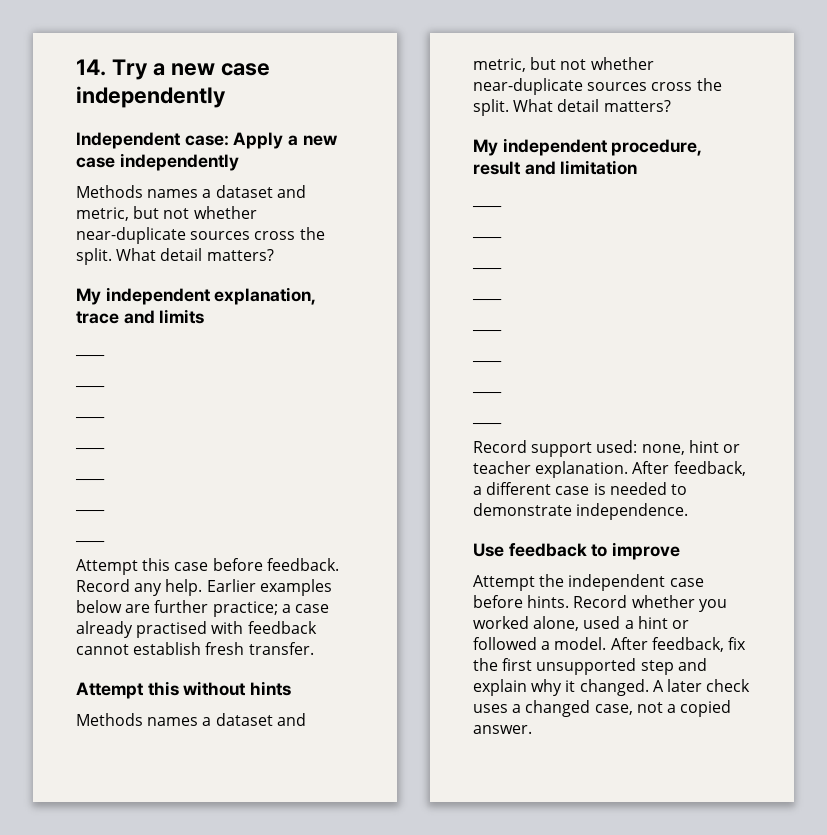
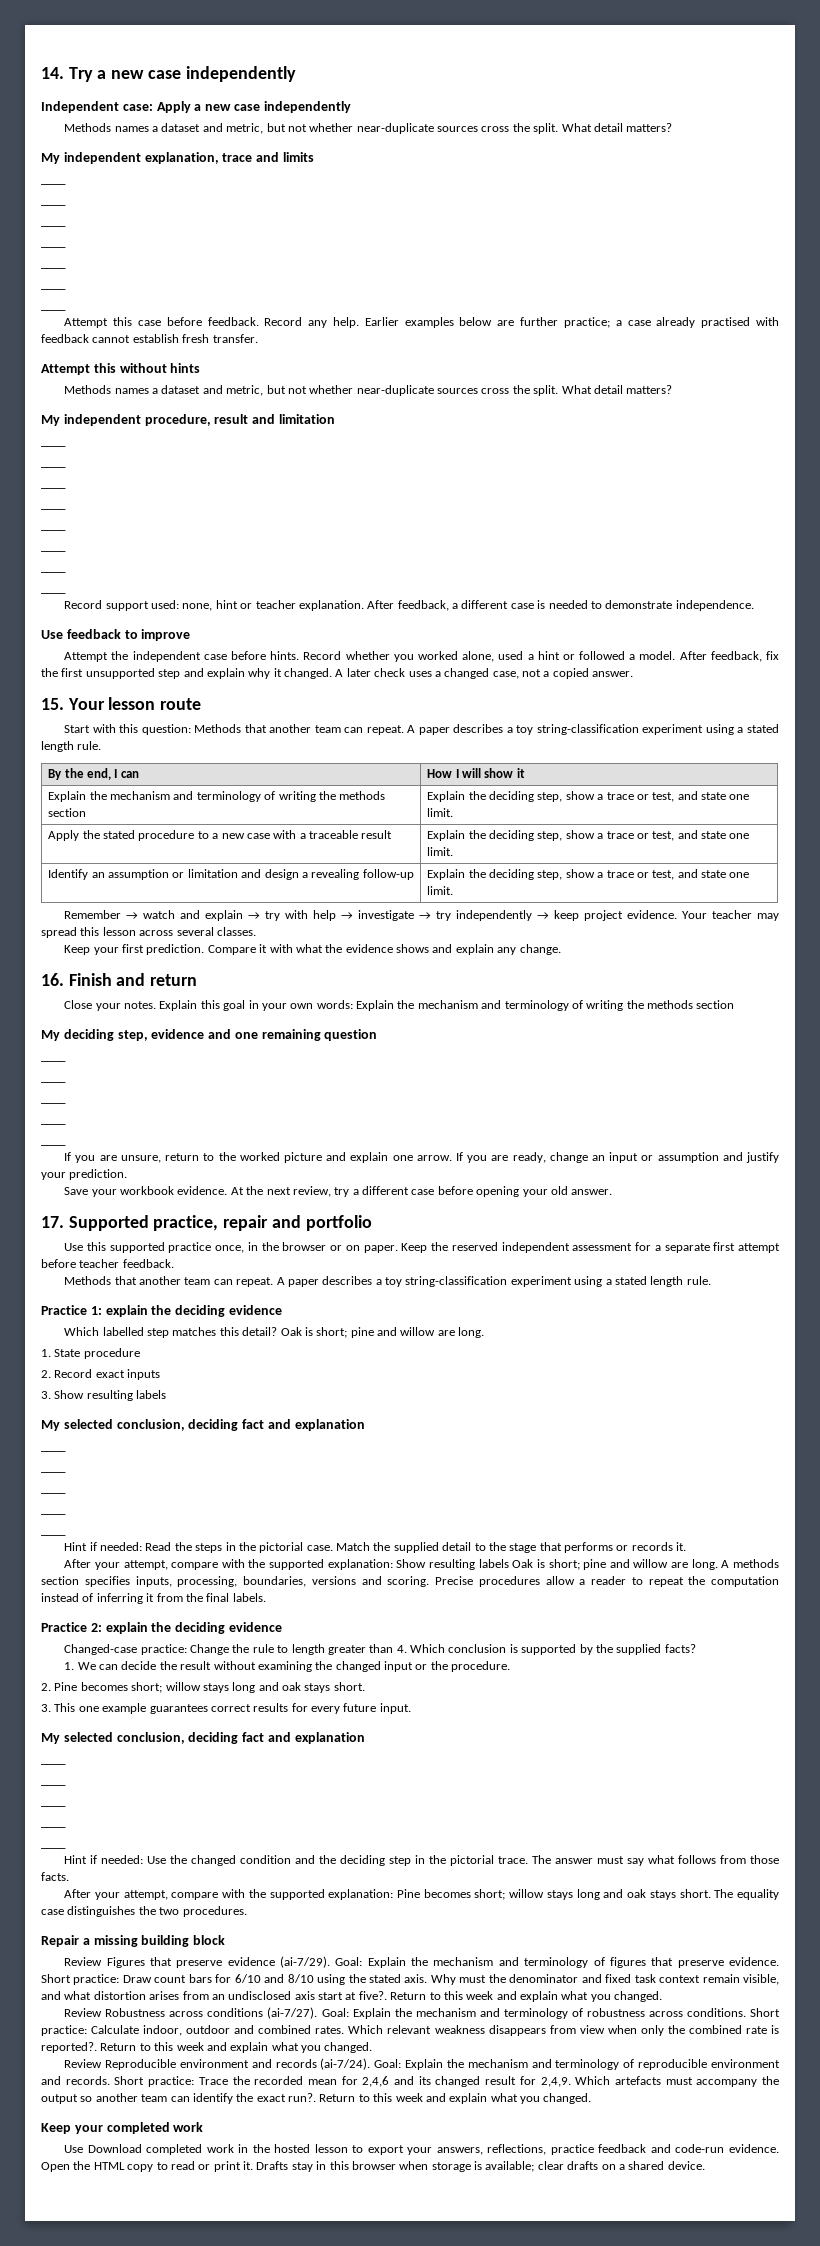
(532, 729) none -> [41,697,202,710] [64,724,779,735] [41,741,102,752] [48,768,139,780] [427,768,525,778] [48,791,386,802] [48,808,87,817] [427,791,750,802] [427,808,454,817] [48,830,393,841] [427,830,750,841] [427,847,454,856] [48,869,414,880] [427,869,750,880] [427,886,454,895] [64,910,779,921] [41,927,256,938] [64,944,561,955] [41,973,198,986] [64,1000,735,1011] [41,1029,378,1041] [41,1060,66,1062] [41,1081,66,1083] [41,1102,66,1104] [41,1123,66,1125] [41,1144,66,1146] [64,1152,779,1163] [41,1169,128,1180] [64,1186,613,1197] [41,1215,372,1231] [64,1242,780,1253] [41,1259,174,1268] [64,1276,711,1287] [41,1305,282,1317] [64,1327,485,1338] [41,1348,140,1359] [41,1369,161,1380] [41,1390,167,1401] [41,1419,365,1431] [41,1450,66,1452] [41,1471,66,1473] [41,1492,66,1494] [41,1513,66,1515] [41,1534,66,1536] [64,1542,687,1553] [64,1559,780,1570] [41,1576,779,1587] [41,1593,266,1604] [41,1622,282,1634] [64,1644,696,1655] [64,1661,511,1672] [41,1682,365,1693] [41,1703,411,1714] [41,1732,365,1744] [41,1763,66,1765] [41,1784,66,1786] [41,1805,66,1807] [41,1826,66,1828] [41,1847,66,1849] [64,1855,779,1866] [41,1872,69,1881] [64,1889,779,1900] [41,1906,247,1917] [41,1935,226,1947] [64,1956,779,1968] [41,1974,780,1985] [41,1991,663,2002] [64,2007,780,2019] [41,2025,779,2036] [41,2042,373,2053] [64,2058,780,2070] [41,2076,780,2087] [41,2093,592,2104] [41,2122,204,2134] [64,2144,780,2155] [41,2161,705,2172] // 15. Your lesson route // Start with this question: Methods that another team can repeat. A paper describes a toy string-classification experiment using a stated length rule. // By the end, I can | How I will show it // Explain the mechanism and terminology of writing the methods section | Explain the deciding step, show a trace or test, and state one limit. // Apply the stated procedure to a new case with a traceable result | Explain the deciding step, show a trace or test, and state one limit. // Identify an assumption or limitation and design a revealing follow-up | Explain the deciding step, show a trace or test, and state one limit. // Remember → watch and explain → try with help → investigate → try independently → keep project evidence. Your teacher may spread this lesson across several classes. // Keep your first prediction. Compare it with what the evidence shows and explain any change. // 16. Finish and return // Close your notes. Explain this goal in your own words: Explain the mechanism and terminology of writing the methods section // My deciding step, evidence and one remaining question // ____ // ____ // ____ // ____ // ____ // If you are unsure, return to the worked picture and explain one arrow. If you are ready, change an input or assumption and justify your prediction. // Save your workbook evidence. At the next review, try a different case before opening your old answer. // 17. Supported practice, repair and portfolio // Use this supported practice once, in the browser or on paper. Keep the reserved independent assessment for a separate first attempt before teacher feedback. // Methods that another team can repeat. A paper describes a toy string-classification experiment using a stated length rule. // Practice 1: explain the deciding evidence // Which labelled step matches this detail? Oak is short; pine and willow are long. // 1. State procedure // 2. Record exact inputs // 3. Show resulting labels // My selected conclusion, deciding fact and explanation // ____ // ____ // ____ // ____ // ____ // Hint if needed: Read the steps in the pictorial case. Match the supplied detail to the stage that performs or records it. // After your attempt, compare with the supported explanation: Show resulting labels Oak is short; pine and willow are long. A methods section specifies inputs, processing, boundaries, versions and scoring. Precise procedures allow a reader to repeat the computation instead of inferring it from the final labels. // Practice 2: explain the deciding evidence // Changed-case practice: Change the rule to length greater than 4. Which conclusion is supported by the supplied facts? // 1. We can decide the result without examining the changed input or the procedure. // 2. Pine becomes short; willow stays long and oak stays short. // 3. This one example guarantees correct results for every future input. // My selected conclusion, deciding fact and explanation // ____ // ____ // ____ // ____ // ____ // Hint if needed: Use the changed condition and the deciding step in the pictorial trace. The answer must say what follows from those facts. // After your attempt, compare with the supported explanation: Pine becomes short; willow stays long and oak stays short. The equality case distinguishes the two procedures. // Repair a missing building block // Review Figures that preserve evidence (ai-7/29). Goal: Explain the mechanism and terminology of figures that preserve evidence. Short practice: Draw count bars for 6/10 and 8/10 using the stated axis. Why must the denominator and fixed task context remain visible, and what distortion arises from an undisclosed axis start at five?. Return to this week and explain what you changed. // Review Robustness across conditions (ai-7/27). Goal: Explain the mechanism and terminology of robustness across conditions. Short practice: Calculate indoor, outdoor and combined rates. Which relevant weakness disappears from view when only the combined rate is reported?. Return to this week and explain what you changed. // Review Reproducible environment and records (ai-7/24). Goal: Explain the mechanism and terminology of reproducible environment and records. Short practice: Trace the recorded mean for 2,4,6 and its changed result for 2,4,9. Which artefacts must accompany the output so another team can identify the exact run?. Return to this week and explain what you changed. // Keep your completed work // Use Download completed work in the hosted lesson to export your answers, reflections, practice feedback and code-run evidence. Open the HTML copy to read or print it. Drafts stay in this browser when storage is available; clear drafts on a shared device.

